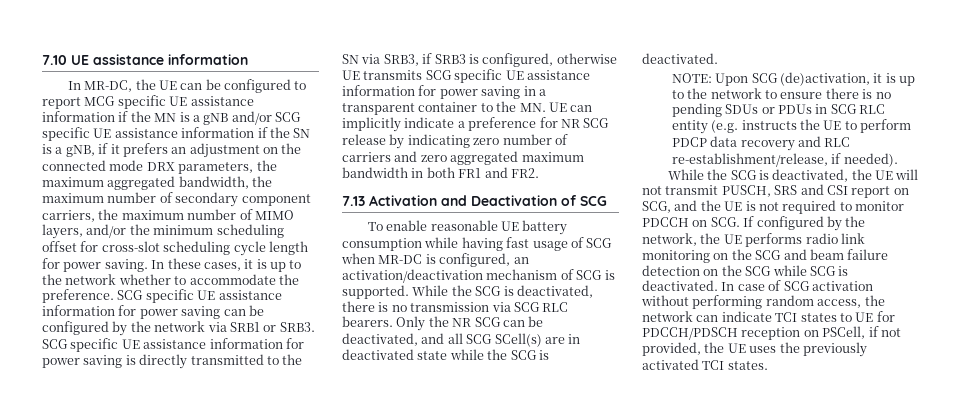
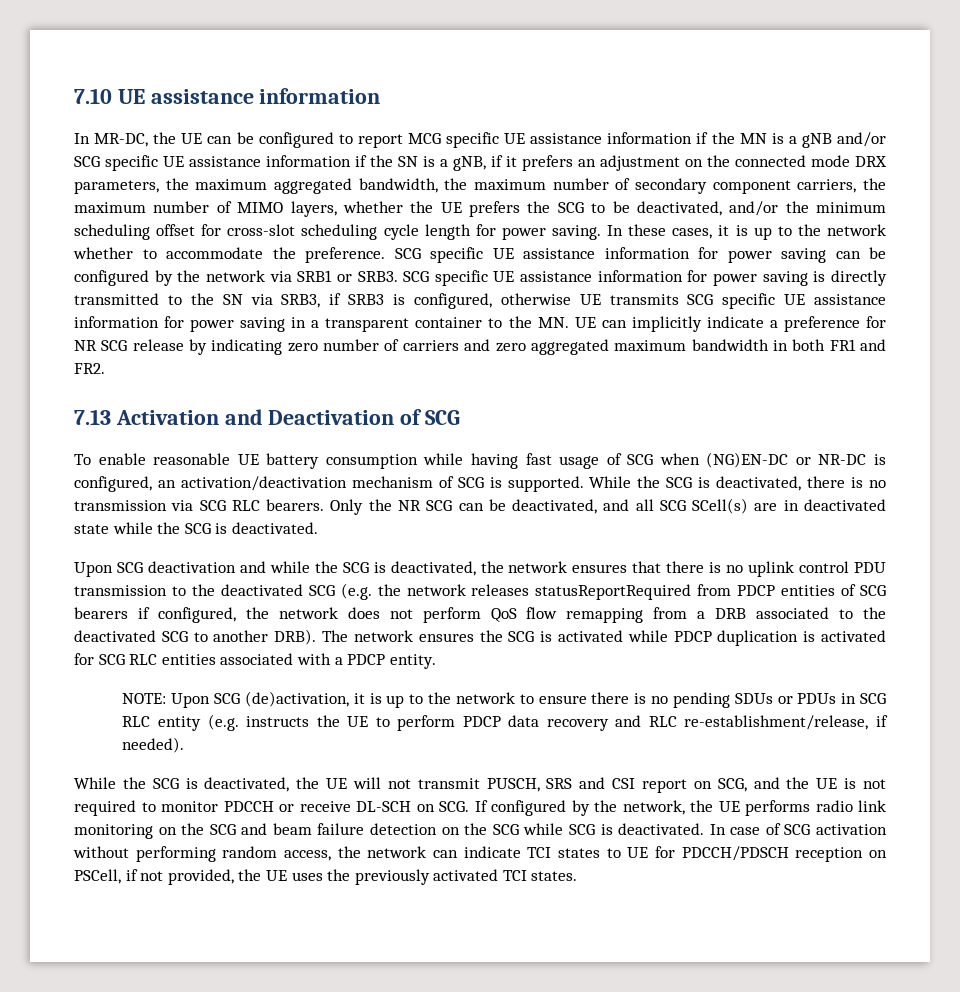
(83, 231) none -> [342,201,722,217] whether the UE prefers the SCG to be deactivated,
[378,254,423,264] MR-DC -> [706,452,867,468] (NG)EN-DC or NR-DC
(718, 58) none -> [74,561,887,577] [74,583,887,600] [74,607,886,623] [74,629,886,646] [74,653,436,669] // Upon SCG deactivation and while the SCG is deactivated, the network ensures that there is no uplink control PDU transmission to the deactivated SCG (e.g. the network releases statusReportRequired from PDCP entities of SCG bearers if configured, the network does not perform QoS flow remapping from a DRB associated to the deactivated SCG to another DRB). The network ensures the SCG is activated while PDCP duplication is activated for SCG RLC entities associated with a PDCP entity.
(689, 222) none -> [279,801,411,812] or receive DL-SCH

